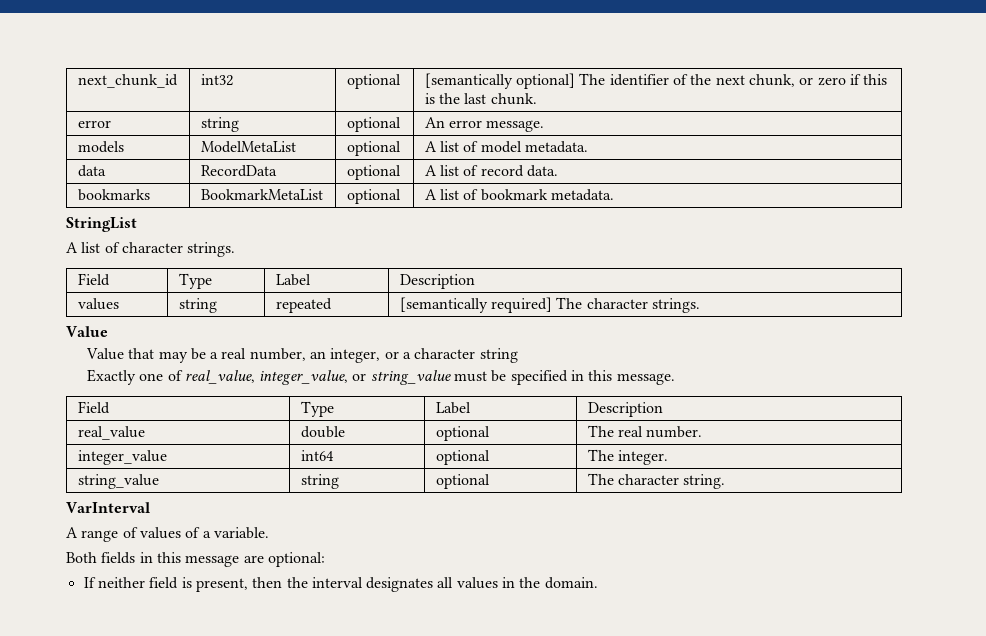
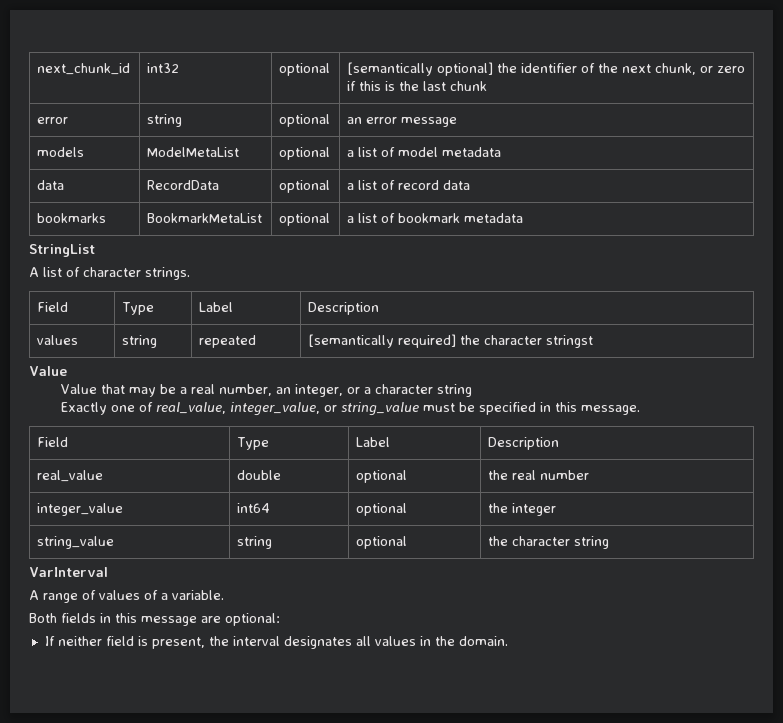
[579,73,606,85] The -> [497,63,518,73] the
[490,93,537,105] chunk. -> [450,81,488,91] chunk
[424,117,545,132] An error message. -> [347,117,458,127] an error message
[424,141,437,152] A -> [347,150,355,157] a
[524,141,588,153] metadata. -> [442,147,502,157] metadata
[424,165,437,176] A -> [347,183,355,190] a
[526,165,558,177] data. -> [443,180,471,190] data
[424,189,437,200] A -> [347,216,355,223] a
[550,189,614,201] metadata. -> [464,213,524,223] metadata
[556,297,700,313] The character strings. -> [460,335,594,348] the character stringst
[587,425,703,438] The real number. -> [488,470,590,480] the real number
[587,449,668,465] The integer. -> [488,503,557,516] the integer
[587,473,726,489] The character string. -> [488,536,610,549] the character string
[252,577,283,588] then -> (205, 643) none

